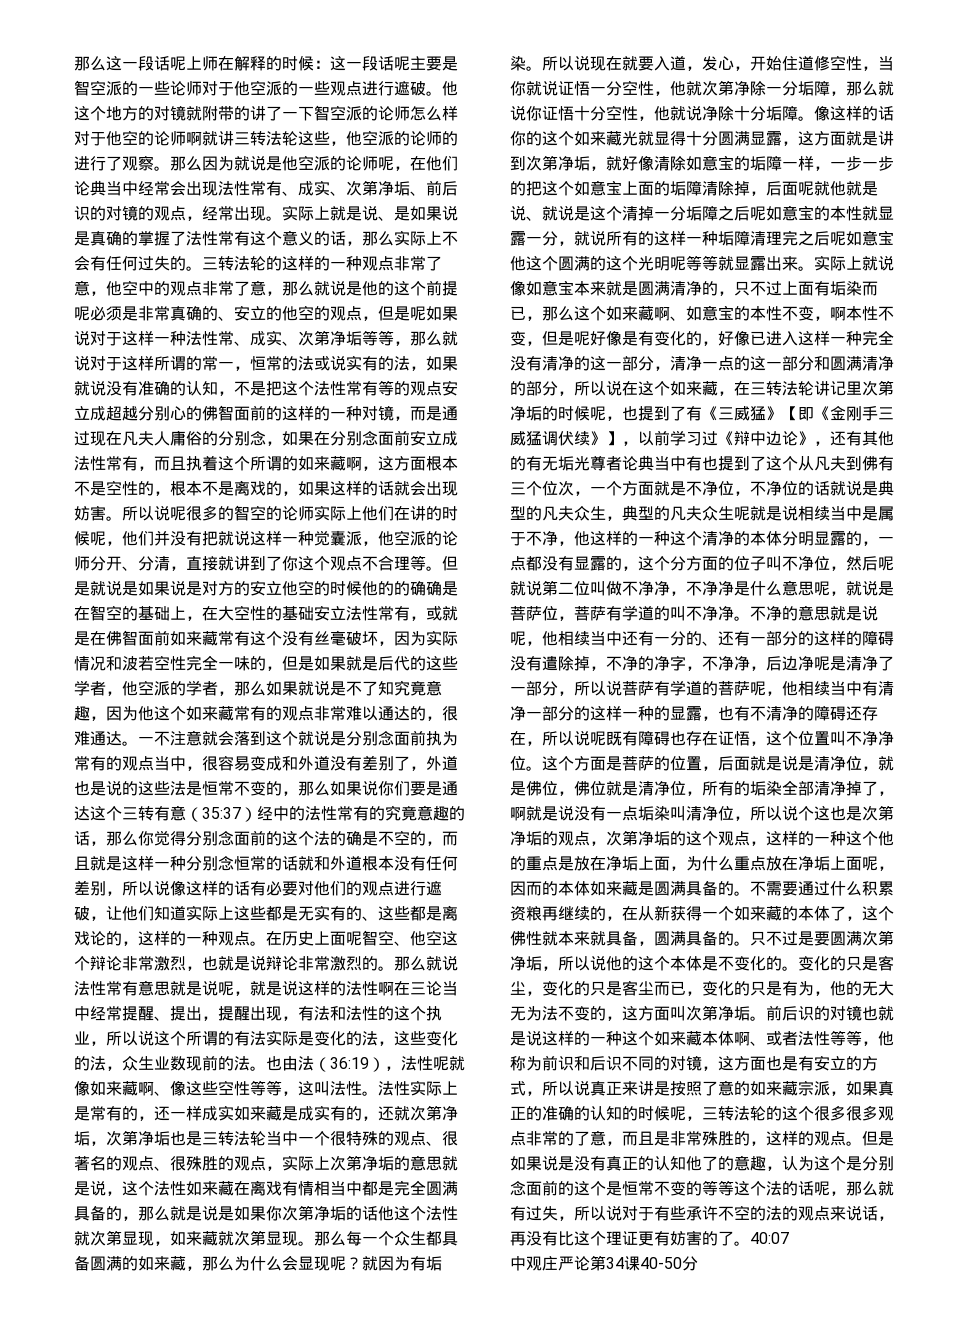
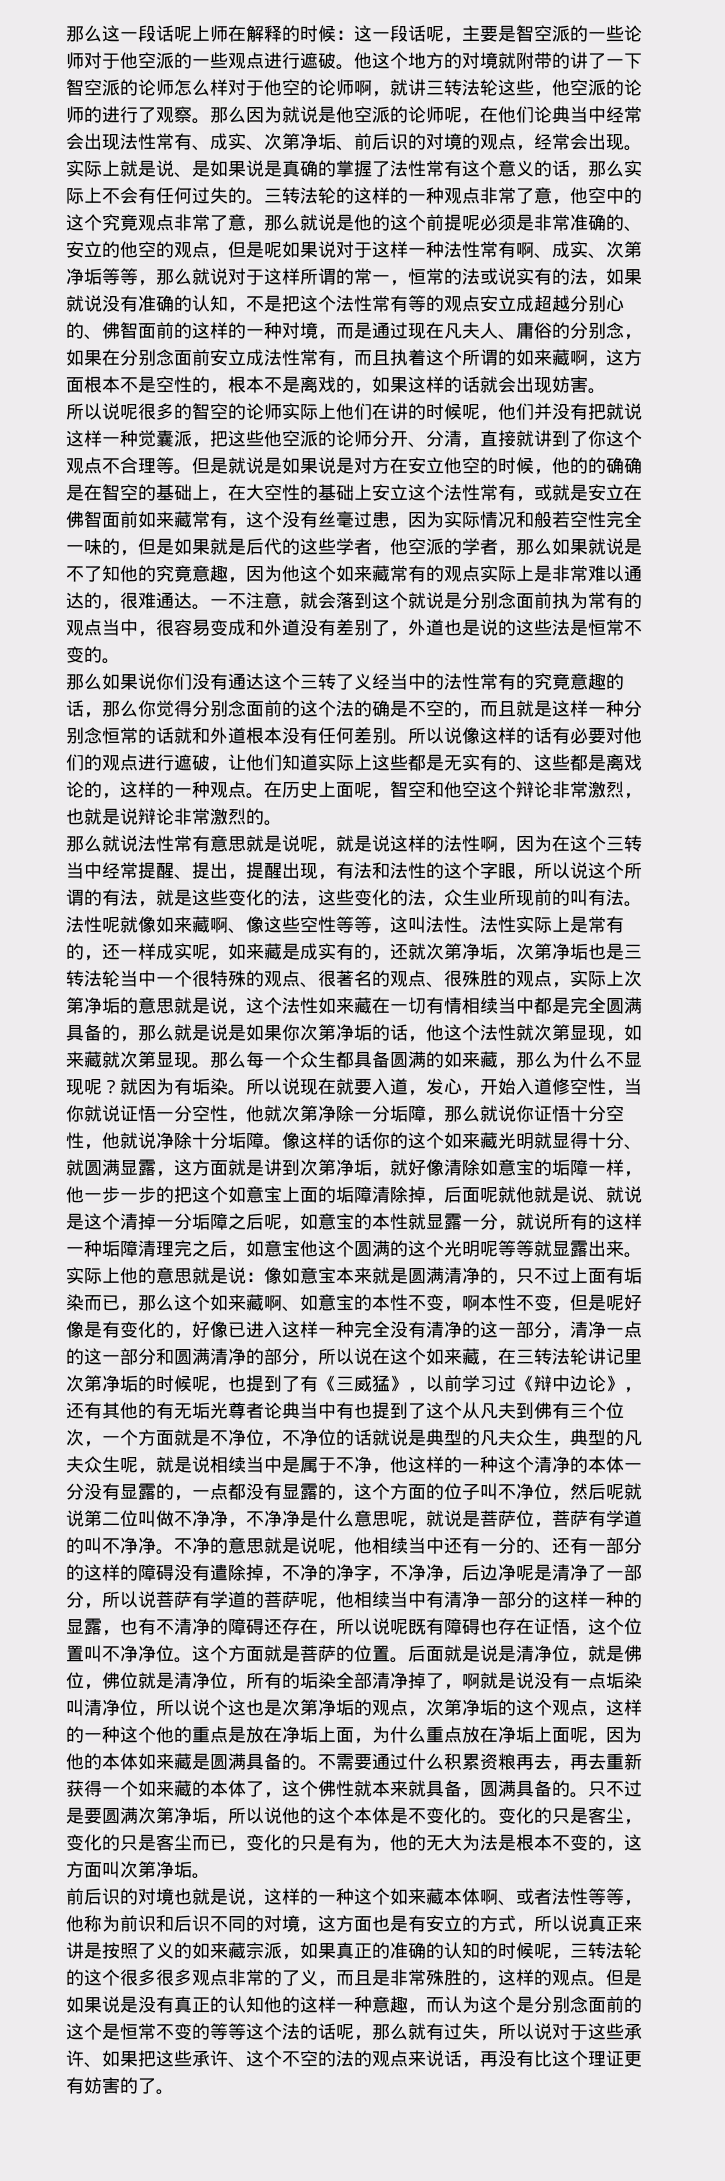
(410, 63) none -> [444,37,462,43] ，
[170,105,186,121] 镜 -> [480,52,498,69] 境
(202, 139) none -> [372,91,390,97] ，
[122,205,138,221] 镜 -> [444,133,462,150] 境
(234, 213) none -> [570,133,588,150] 会
(170, 288) none -> [66,214,138,231] 这个究竟
[170,306,186,321] 真 -> [570,214,588,231] 准
(234, 338) none -> [498,241,534,258] 有啊
(202, 413) none -> [84,334,102,340] 、
[378,405,394,421] 镜 -> [300,322,318,339] 境
(170, 438) none -> [498,334,516,340] 、
(122, 518) none -> (606, 391) //
(378, 543) none -> [210,430,264,447] 把这些
[234,581,250,596] 的 -> [390,457,408,474] 在
(362, 588) none -> [534,469,552,475] ，
[314,605,346,621] 安立 -> [354,484,444,501] 上安立这个
(90, 638) none -> [588,484,624,501] 安立
(250, 638) none -> [228,523,246,529] ，
[346,631,378,646] 破坏 -> [354,511,390,528] 过患
[122,656,138,671] 波 -> [534,511,552,528] 般
(394, 688) none -> [120,565,156,582] 他的
(314, 713) none -> [480,565,552,582] 实际上是
(202, 738) none -> [282,604,300,610] ，
[282,791,298,796] ， -> [102,658,120,664] 。 //
[410,781,442,796] 要是 -> [192,673,228,690] 没有
[154,805,273,822] 有意（35:37）经 -> [336,673,408,690] 了义经当
[106,891,122,896] ， -> [390,739,408,745] 。
[362,930,410,946] 智空、 -> [372,781,444,799] ，智空和
(394, 968) none -> (282, 823) //
[394,981,442,996] 在三论 -> [498,835,642,853] ，因为在这个三转
[426,1006,442,1021] [74,1031,90,1045] 执业 -> [480,862,516,879] 字眼
[266,1030,314,1046] 实际是 -> [138,889,228,907] ，就是这些
[170,1055,401,1072] 数现前的法。也由法（36:19）， -> [498,889,642,907] 所现前的叫有法。
(234, 1113) none -> [192,944,228,961] 呢，
[250,1180,330,1196] 离戏有情相 -> [390,997,498,1014] 一切有情相续
(378, 1213) none -> [408,1036,426,1042] ，
[282,1255,298,1271] 会 -> [606,1052,624,1068] 不
[782,56,798,71] 住 -> [516,1078,534,1095] 入
(638, 138) none -> [516,1132,534,1149] 明
(718, 138) none -> [624,1144,642,1150] [66,1159,84,1176] 、就
(830, 168) none -> [66,1186,84,1203] 他
(766, 213) none -> [282,1225,300,1231] ，
[830,231,846,246] 呢 -> [228,1252,246,1258] ，
[862,255,894,271] 就说 -> [120,1267,264,1284] 他的意思就是说：
[782,406,894,421] [510,431,622,446] 【即《金刚手三威猛调伏续》】 -> (408, 1383) none
(750, 513) none -> [138,1468,156,1474] ，
[782,531,814,546] 分明 -> [624,1463,642,1471] [66,1483,120,1500] 一分没有
[670,556,686,571] 分 -> (390, 1491) none
(606, 763) none -> [264,1645,282,1662] 就
[702,766,718,771] ， -> [390,1657,408,1663] 。
[526,881,542,896] 而 -> [624,1726,642,1743] [66,1753,84,1770] 为他
[558,906,654,921] 继续的，在从 -> [534,1753,624,1771] 去，再去重
[510,1006,558,1021] 无为法 -> [462,1834,552,1851] 为法是根本
[766,1005,894,1021] [510,1030,542,1046] 前后识的对镜也就是说 -> [66,1888,264,1906] // 前后识的对境也就是说，
[686,1055,702,1071] 镜 -> [282,1915,300,1932] 境
[718,1080,734,1096] 意 -> [156,1942,174,1959] 义
[590,1130,606,1146] 意 -> [300,1969,318,1986] 义
[702,1155,782,1171] 了的意趣， -> [282,1996,444,2014] 的这样一种意趣，而
[654,1206,718,1221] 有些承许 -> [588,2023,642,2040] [66,2050,282,2068] 这些承许、如果把这些承许、这个
[750,1232,789,1244] [510,1255,698,1271] 40:07 // 中观庄严论第34课40-50分 -> (174, 2092) none

